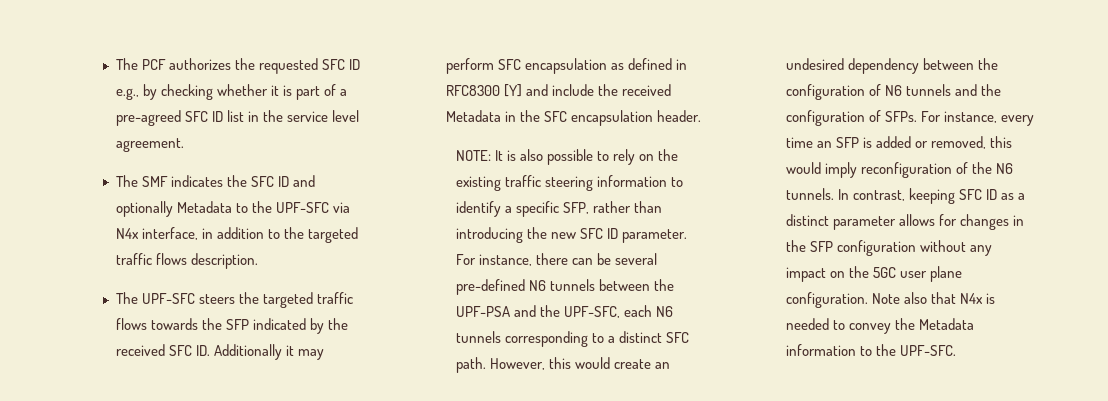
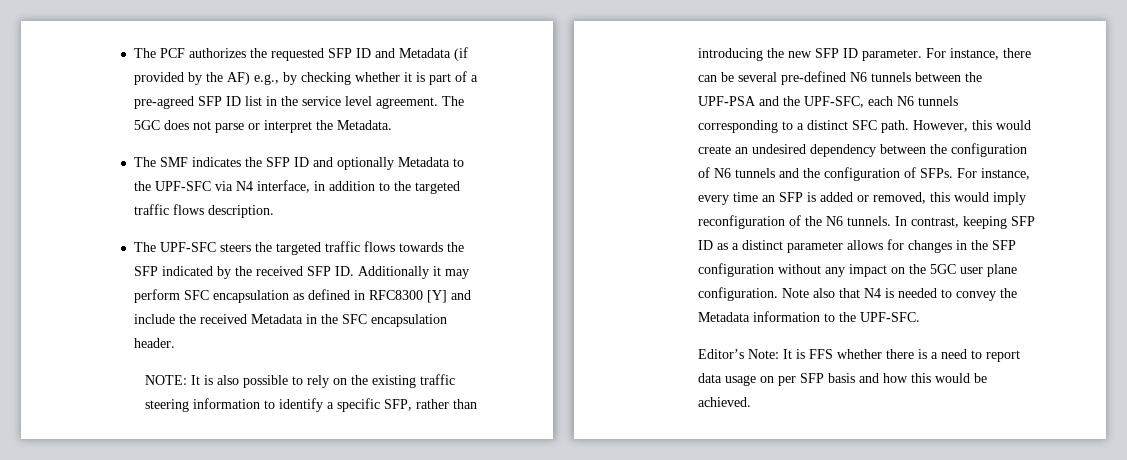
[322,59,361,70] SFC ID -> [327,47,468,61] [133,72,250,85] SFP ID and Metadata (if provided by the AF)
[185,111,209,122] SFC -> [197,96,222,106] SFP
(185, 145) none -> [441,96,464,106] [133,120,392,133] The 5GC does not parse or interpret the Metadata.
[251,176,275,187] SFC -> [265,157,290,167] SFP
[116,228,140,239] N4x -> [235,181,253,191] N4
[169,345,193,356] SFC -> [306,266,331,276] SFP
[580,228,604,239] SFC -> [814,48,839,58] SFP
[959,189,983,200] SFC -> [1010,216,1035,226] SFP
[960,293,984,304] N4x -> [863,288,881,298] N4
(957, 350) none -> [697,349,1020,362] [697,373,987,386] [697,397,751,407] // Editor’s Note: It is FFS whether there is a need to report data usage on per SFP basis and how this would be achieved.

